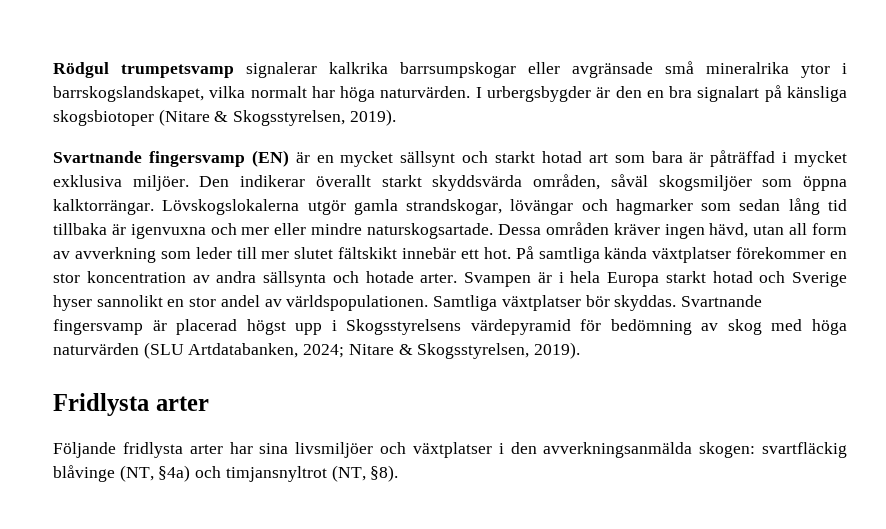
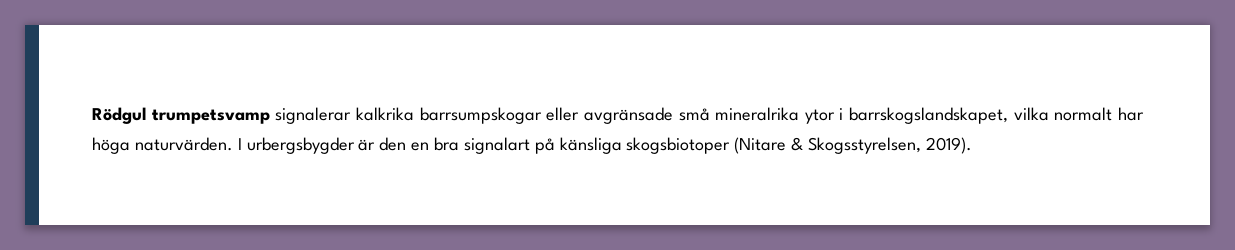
[53,150,847,167] [53,174,848,191] [53,198,847,215] [53,222,848,239] [53,246,847,263] [53,271,847,287] [53,295,762,311] [53,319,848,335] [53,342,581,359] [53,393,209,416] [53,442,847,458] [53,465,399,482] // Svartnande fingersvamp (EN) är en mycket sällsynt och starkt hotad art som bara är påträffad i mycket exklusiva miljöer. Den indikerar överallt starkt skyddsvärda områden, såväl skogsmiljöer som öppna kalktorrängar. Lövskogslokalerna utgör gamla strandskogar, lövängar och hagmarker som sedan lång tid tillbaka är igenvuxna och mer eller mindre naturskogsartade. Dessa områden kräver ingen hävd, utan all form av avverkning som leder till mer slutet fältskikt innebär ett hot. På samtliga kända växtplatser förekommer en stor koncentration av andra sällsynta och hotade arter. Svampen är i hela Europa starkt hotad och Sverige hyser sannolikt en stor andel av världspopulationen. Samtliga växtplatser bör skyddas. Svartnande fingersvamp är placerad högst upp i Skogsstyrelsens värdepyramid för bedömning av skog med höga naturvärden (SLU Artdatabanken, 2024; Nitare & Skogsstyrelsen, 2019). // Fridlysta arter // Följande fridlysta arter har sina livsmiljöer och växtplatser i den avverkningsanmälda skogen: svartfläckig blåvinge (NT, §4a) och timjansnyltrot (NT, §8). -> (972, 145) none

